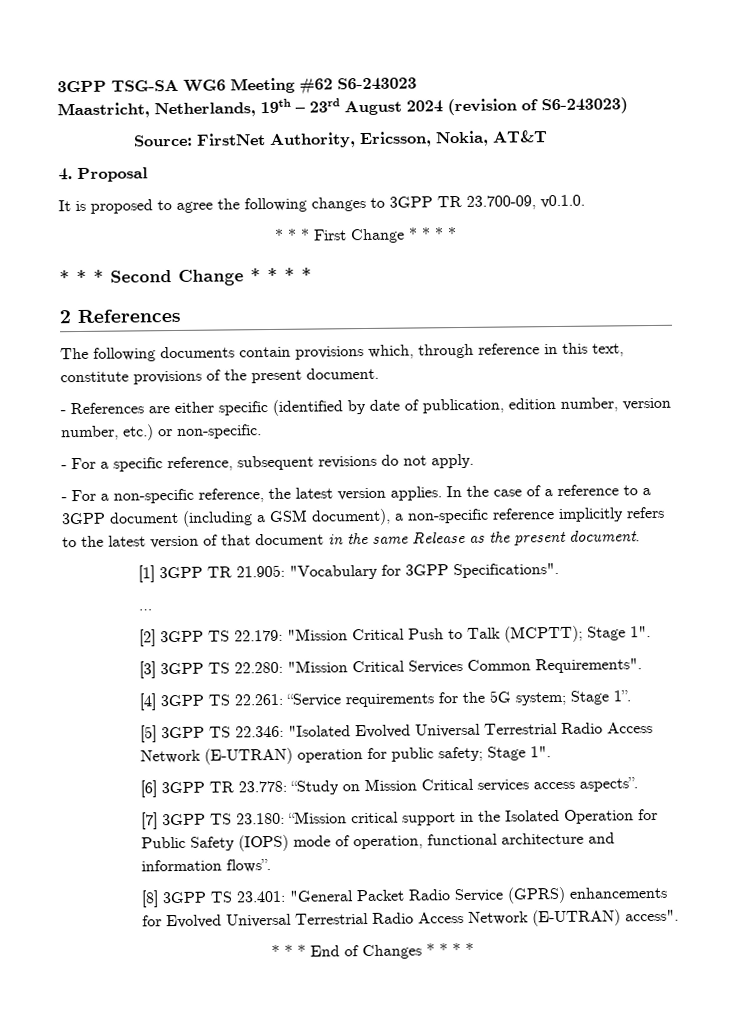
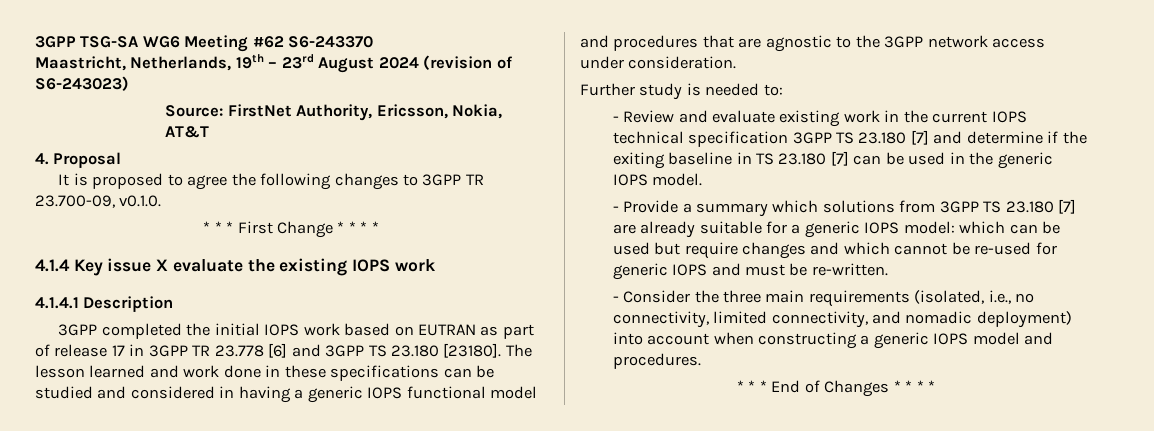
[337,77,417,91] S6-243023 -> [288,36,374,48] S6-243370
[59,267,312,286] [59,308,181,324] [60,342,624,362] [60,367,379,385] [60,397,671,416] [61,424,262,441] [61,453,474,472] [61,484,651,504] [61,506,665,527] [62,530,640,549] [137,562,559,583] [137,609,152,611] [138,625,651,647] [138,658,642,679] [138,690,631,711] [139,722,653,743] [139,746,551,765] [139,777,638,798] [140,808,658,830] [140,832,615,852] [140,859,271,873] [140,886,668,908] [141,909,679,929] * * * Second Change * * * * // 2 References // The following documents contain provisions which, through reference in this text, constitute provisions of the present document. // - References are either specific (identified by date of publication, edition number, version number, etc.) or non-specific. // - For a specific reference, subsequent revisions do not apply. // - For a non-specific reference, the latest version applies. In the case of a reference to a 3GPP document (including a GSM document), a non-specific reference implicitly refers to the latest version of that document in the same Release as the present document. // [1] 3GPP TR 21.905: "Vocabulary for 3GPP Specifications". // … // [2] 3GPP TS 22.179: "Mission Critical Push to Talk (MCPTT); Stage 1". // [3] 3GPP TS 22.280: "Mission Critical Services Common Requirements". // [4] 3GPP TS 22.261: “Service requirements for the 5G system; Stage 1”. // [5] 3GPP TS 22.346: "Isolated Evolved Universal Terrestrial Radio Access Network (E-UTRAN) operation for public safety; Stage 1". // [6] 3GPP TR 23.778: “Study on Mission Critical services access aspects”. // [7] 3GPP TS 23.180: “Mission critical support in the Isolated Operation for Public Safety (IOPS) mode of operation, functional architecture and information flows”. // [8] 3GPP TS 23.401: "General Packet Radio Service (GPRS) enhancements for Evolved Universal Terrestrial Radio Access Network (E-UTRAN) access". -> [35,258,436,276] [35,296,174,312] [58,323,534,339] [35,343,532,358] [35,365,495,381] [35,386,538,403] [580,35,1046,52] [580,56,737,69] [580,83,783,100] [612,110,1027,127] [612,130,1087,147] [612,151,1053,169] [612,173,703,186] [612,199,1077,217] [612,221,1061,238] [612,242,1057,259] [612,263,888,280] [612,290,1035,307] [612,311,1072,328] [612,332,1054,349] [612,353,701,369] 4.1.4 Key issue X evaluate the existing IOPS work // 4.1.4.1 Description // 3GPP completed the initial IOPS work based on EUTRAN as part of release 17 in 3GPP TR 23.778 [6] and 3GPP TS 23.180 [23180]. The lesson learned and work done in these specifications can be studied and considered in having a generic IOPS functional model and procedures that are agnostic to the 3GPP network access under consideration. // Further study is needed to: // - Review and evaluate existing work in the current IOPS technical specification 3GPP TS 23.180 [7] and determine if the exiting baseline in TS 23.180 [7] can be used in the generic IOPS model. // - Provide a summary which solutions from 3GPP TS 23.180 [7] are already suitable for a generic IOPS model: which can be used but require changes and which cannot be re-used for generic IOPS and must be re-written. // - Consider the three main requirements (isolated, i.e., no connectivity, limited connectivity, and nomadic deployment) into account when constructing a generic IOPS model and procedures.

